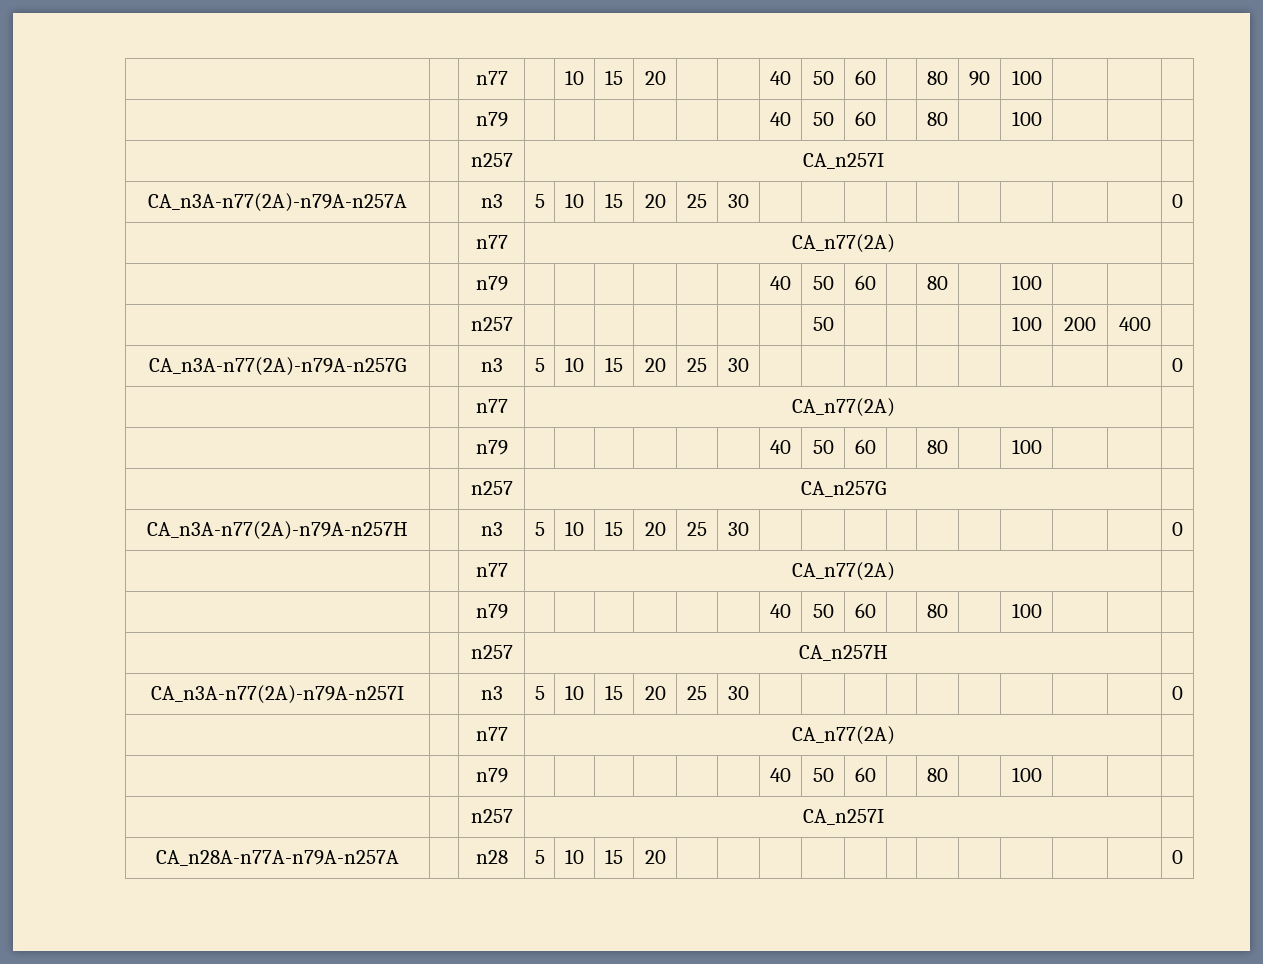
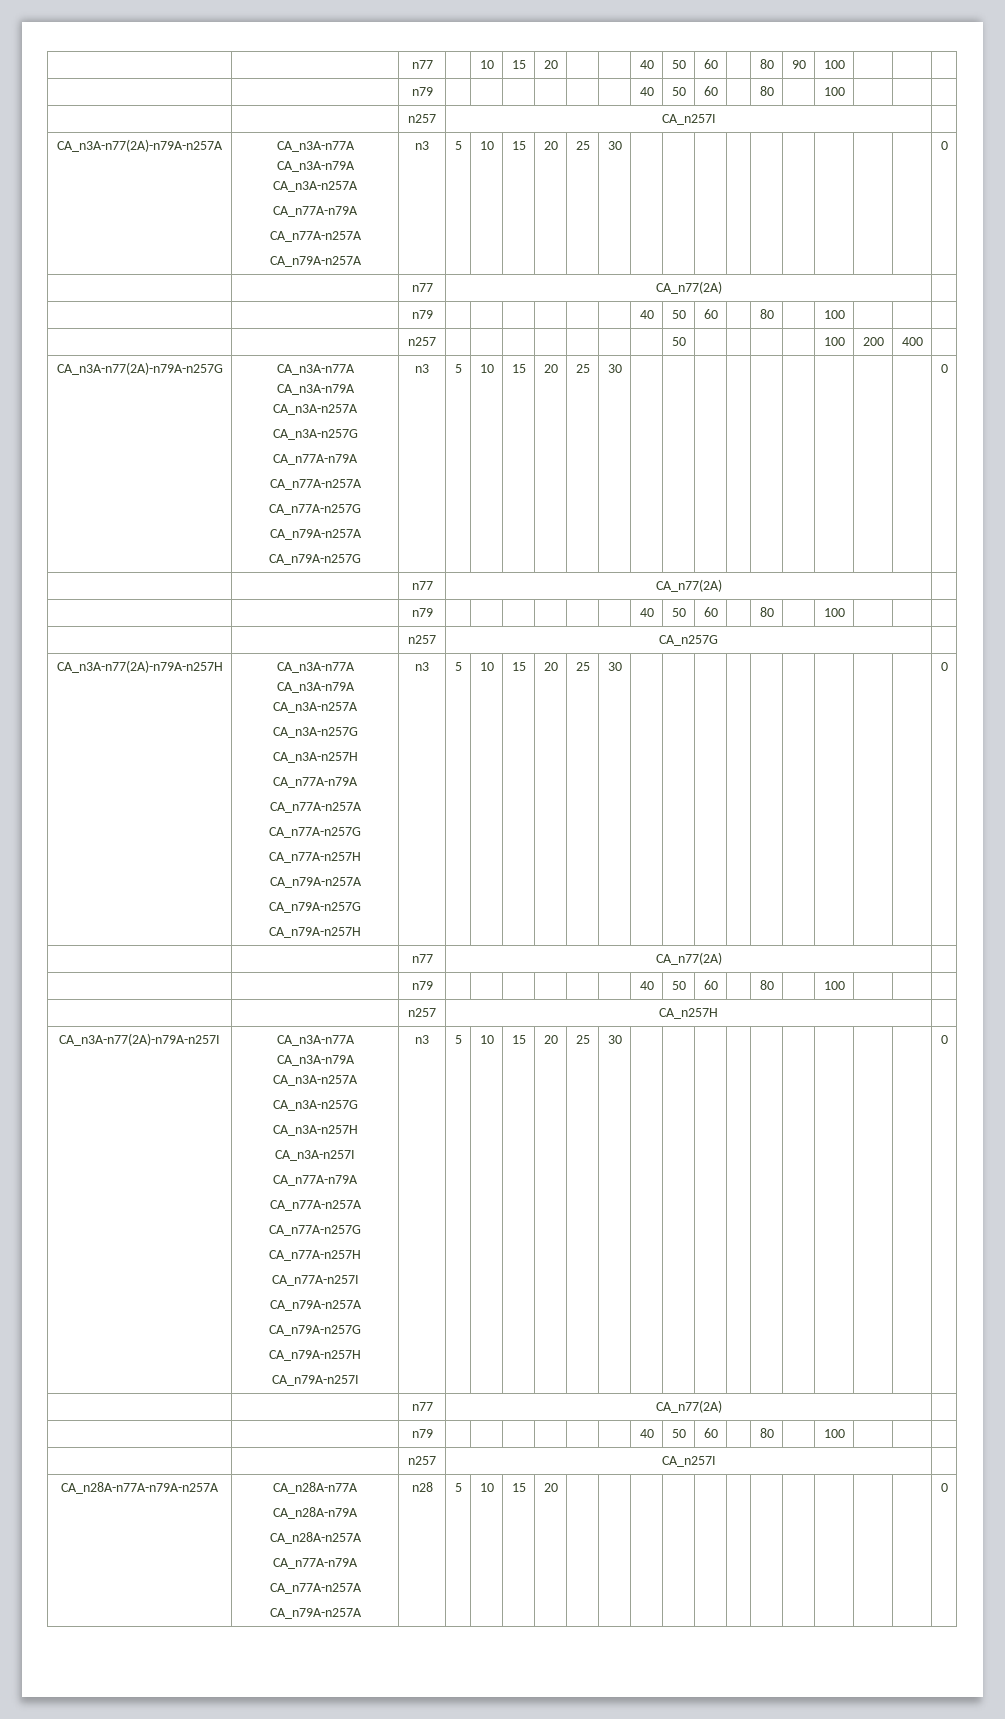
(407, 202) none -> [276,141,355,152] [276,161,355,172] [273,181,358,192] [273,206,358,217] [269,231,362,242] [269,256,362,267] CA_n3A-n77A CA_n3A-n79A CA_n3A-n257A // CA_n77A-n79A // CA_n77A-n257A // CA_n79A-n257A
(406, 366) none -> [276,364,355,375] [276,384,355,395] [273,404,358,415] [272,429,358,440] [273,454,358,465] [269,479,362,490] [269,504,361,515] [269,529,362,540] [269,554,361,565] CA_n3A-n77A CA_n3A-n79A CA_n3A-n257A // CA_n3A-n257G // CA_n77A-n79A // CA_n77A-n257A // CA_n77A-n257G // CA_n79A-n257A // CA_n79A-n257G
(408, 530) none -> [276,662,355,673] [276,682,355,693] [273,702,358,713] [272,727,358,738] [272,752,358,763] [273,777,358,788] [269,802,362,813] [269,827,361,838] [269,852,361,863] [269,877,362,888] [269,902,361,913] [269,927,361,938] CA_n3A-n77A CA_n3A-n79A CA_n3A-n257A // CA_n3A-n257G // CA_n3A-n257H // CA_n77A-n79A // CA_n77A-n257A // CA_n77A-n257G // CA_n77A-n257H // CA_n79A-n257A // CA_n79A-n257G // CA_n79A-n257H
(404, 694) none -> [276,1035,355,1046] [276,1055,355,1066] [273,1075,358,1086] [272,1100,358,1111] [272,1125,358,1136] [275,1150,355,1161] [273,1175,358,1186] [269,1200,362,1211] [269,1225,361,1236] [269,1250,361,1261] [271,1275,359,1286] [269,1300,362,1311] [269,1325,361,1336] [269,1350,361,1361] [271,1375,359,1386] CA_n3A-n77A CA_n3A-n79A CA_n3A-n257A // CA_n3A-n257G // CA_n3A-n257H // CA_n3A-n257I // CA_n77A-n79A // CA_n77A-n257A // CA_n77A-n257G // CA_n77A-n257H // CA_n77A-n257I // CA_n79A-n257A // CA_n79A-n257G // CA_n79A-n257H // CA_n79A-n257I
(399, 858) none -> [273,1482,358,1494] [273,1507,358,1519] [269,1532,362,1544] [273,1558,358,1569] [269,1583,362,1594] [269,1608,362,1619] CA_n28A-n77A // CA_n28A-n79A // CA_n28A-n257A // CA_n77A-n79A // CA_n77A-n257A // CA_n79A-n257A

